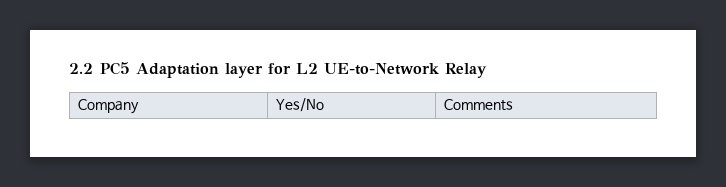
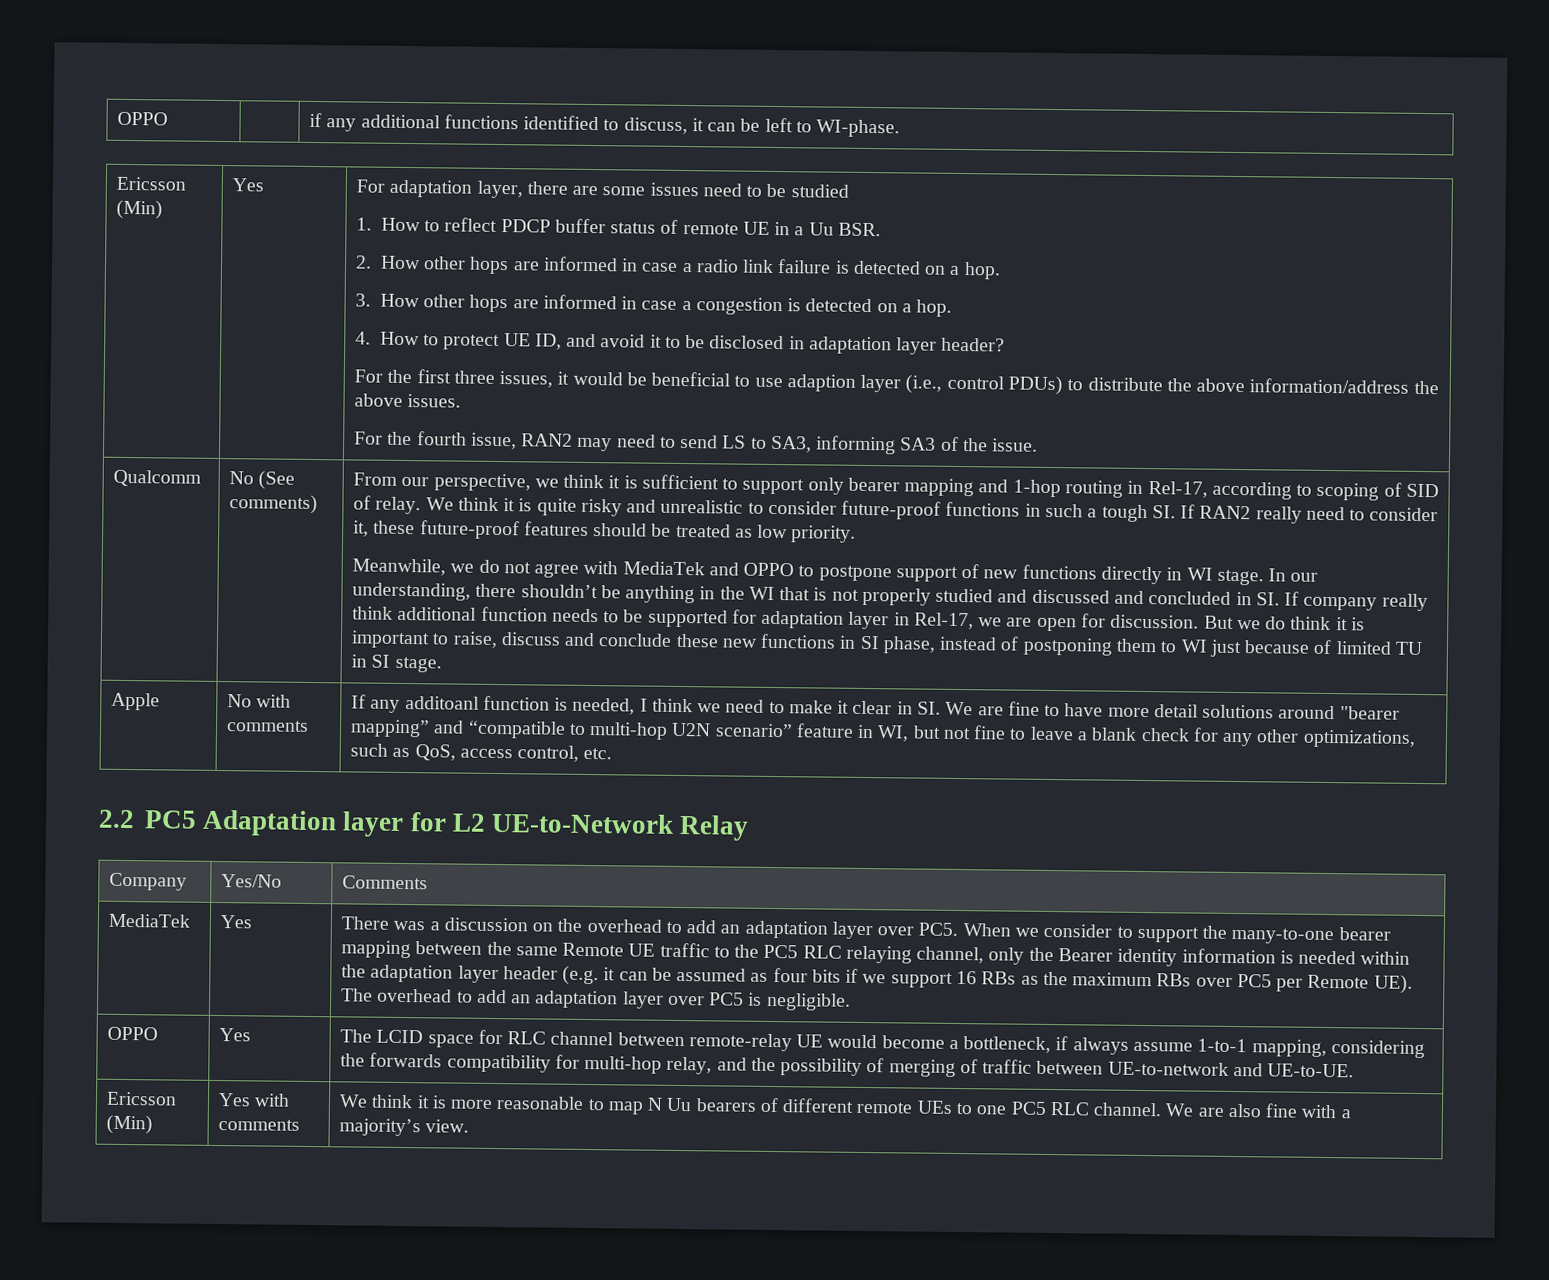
(69, 68) none -> [116,111,168,126] [308,112,901,138] [115,176,186,191] [115,199,163,220] [231,178,264,192] [355,179,849,199] [355,217,881,237] [354,255,1001,280] [354,293,953,317] [354,331,1006,355] [353,369,1439,396] [353,393,462,408] [353,431,1039,455] [112,469,201,487] [228,470,296,490] [228,494,318,515] [352,472,1439,501] [352,495,1439,524] [352,520,857,543] [351,558,1319,586] [351,582,1428,612] [351,606,1365,632] [350,630,1423,658] [350,654,442,673] [110,692,160,711] [226,694,292,708] [225,720,309,732] [350,694,1400,720] [349,719,1416,748] [349,743,613,762] OPPO | | if any additional functions identified to discuss, it can be left to WI-phase. // Ericsson (Min) | Yes | For adaptation layer, there are some issues need to be studied // 1. How to reflect PDCP buffer status of remote UE in a Uu BSR. // 2. How other hops are informed in case a radio link failure is detected on a hop. // 3. How other hops are informed in case a congestion is detected on a hop. // 4. How to protect UE ID, and avoid it to be disclosed in adaptation layer header? // For the first three issues, it would be beneficial to use adaption layer (i.e., control PDUs) to distribute the above information/address the above issues. // For the fourth issue, RAN2 may need to send LS to SA3, informing SA3 of the issue. // Qualcomm | No (See comments) | From our perspective, we think it is sufficient to support only bearer mapping and 1-hop routing in Rel-17, according to scoping of SID of relay. We think it is quite risky and unrealistic to consider future-proof functions in such a tough SI. If RAN2 really need to consider it, these future-proof features should be treated as low priority. // Meanwhile, we do not agree with MediaTek and OPPO to postpone support of new functions directly in WI stage. In our understanding, there shouldn’t be anything in the WI that is not properly studied and discussed and concluded in SI. If company really think additional function needs to be supported for adaptation layer in Rel-17, we are open for discussion. But we do think it is important to raise, discuss and conclude these new functions in SI phase, instead of postponing them to WI just because of limited TU in SI stage. // Apple | No with comments | If any additoanl function is needed, I think we need to make it clear in SI. We are fine to have more detail solutions around "bearer mapping” and “compatible to multi-hop U2N scenario” feature in WI, but not fine to leave a blank check for any other optimizations, such as QoS, access control, etc. //
(514, 105) none -> [107,913,190,928] [219,915,252,929] [340,916,1391,945] [340,940,1411,967] [340,964,1413,994] [340,988,851,1011] [106,1026,158,1041] [218,1028,251,1042] [339,1029,1425,1059] [339,1052,1355,1078] [105,1091,177,1106] [105,1114,153,1135] [217,1093,291,1107] [217,1119,300,1131] [338,1094,1351,1119] [338,1118,470,1137] // MediaTek | Yes | There was a discussion on the overhead to add an adaptation layer over PC5. When we consider to support the many-to-one bearer mapping between the same Remote UE traffic to the PC5 RLC relaying channel, only the Bearer identity information is needed within the adaptation layer header (e.g. it can be assumed as four bits if we support 16 RBs as the maximum RBs over PC5 per Remote UE). The overhead to add an adaptation layer over PC5 is negligible. // OPPO | Yes | The LCID space for RLC channel between remote-relay UE would become a bottleneck, if always assume 1-to-1 mapping, considering the forwards compatibility for multi-hop relay, and the possibility of merging of traffic between UE-to-network and UE-to-UE. // Ericsson (Min) | Yes with comments | We think it is more reasonable to map N Uu bearers of different remote UEs to one PC5 RLC channel. We are also fine with a majority’s view.

